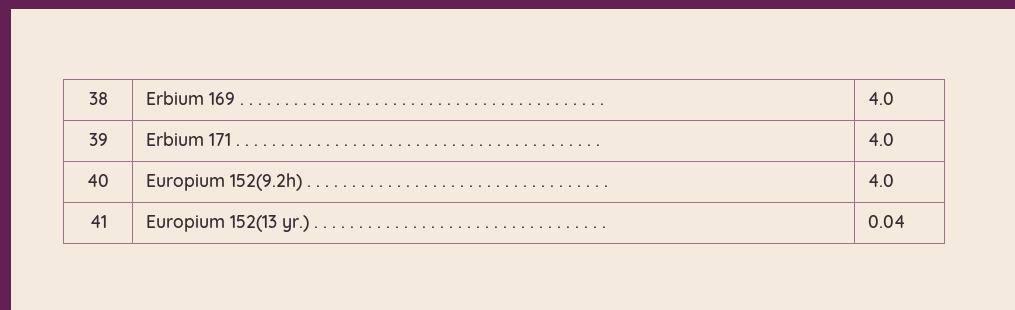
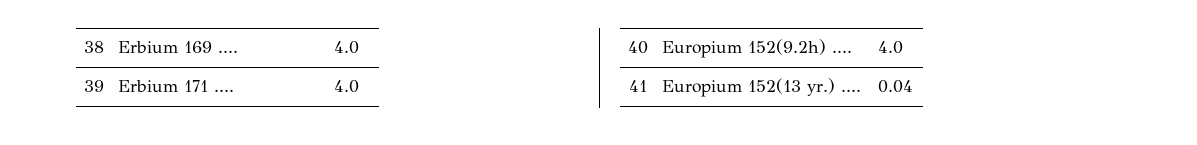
[240,103,605,105] [868,92,895,105] [88,133,108,146] [146,132,601,146] [868,133,895,146] [87,174,109,187] [146,173,609,191] . . . . . . . . . . . . . . . . . . . . . . . . . . . . . . . . . . . . . . . . . | 4.0 // 39 | Erbium 171 . . . . . . . . . . . . . . . . . . . . . . . . . . . . . . . . . . . . . . . . . | 4.0 // 40 | Europium 152(9.2h) . . . . . . . . . . . . . . . . . . . . . . . . . . . . . . . . . . -> [218,50,239,53] [334,41,360,54] [84,80,104,92] [118,80,235,92] [334,80,360,93] [628,41,648,54] [662,39,853,58] .... | 4.0 // 39 | Erbium 171 .... | 4.0 // 40 | Europium 152(9.2h) ....
[314,226,607,228] . . . . . . . . . . . . . . . . . . . . . . . . . . . . . . . . . -> [841,89,862,92] ....

